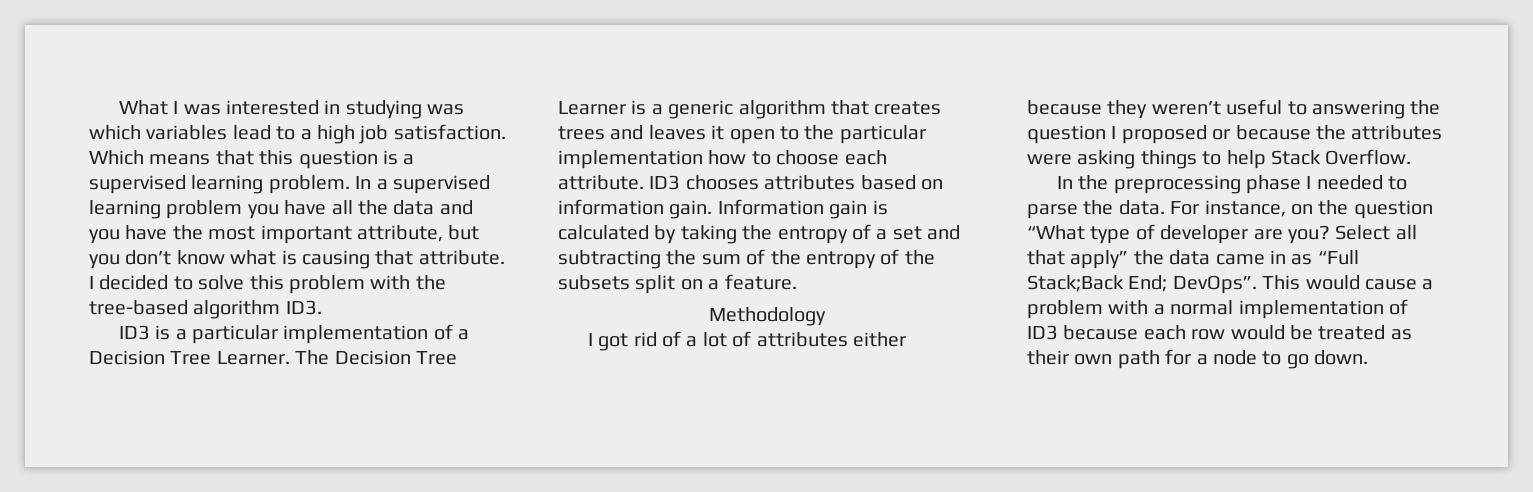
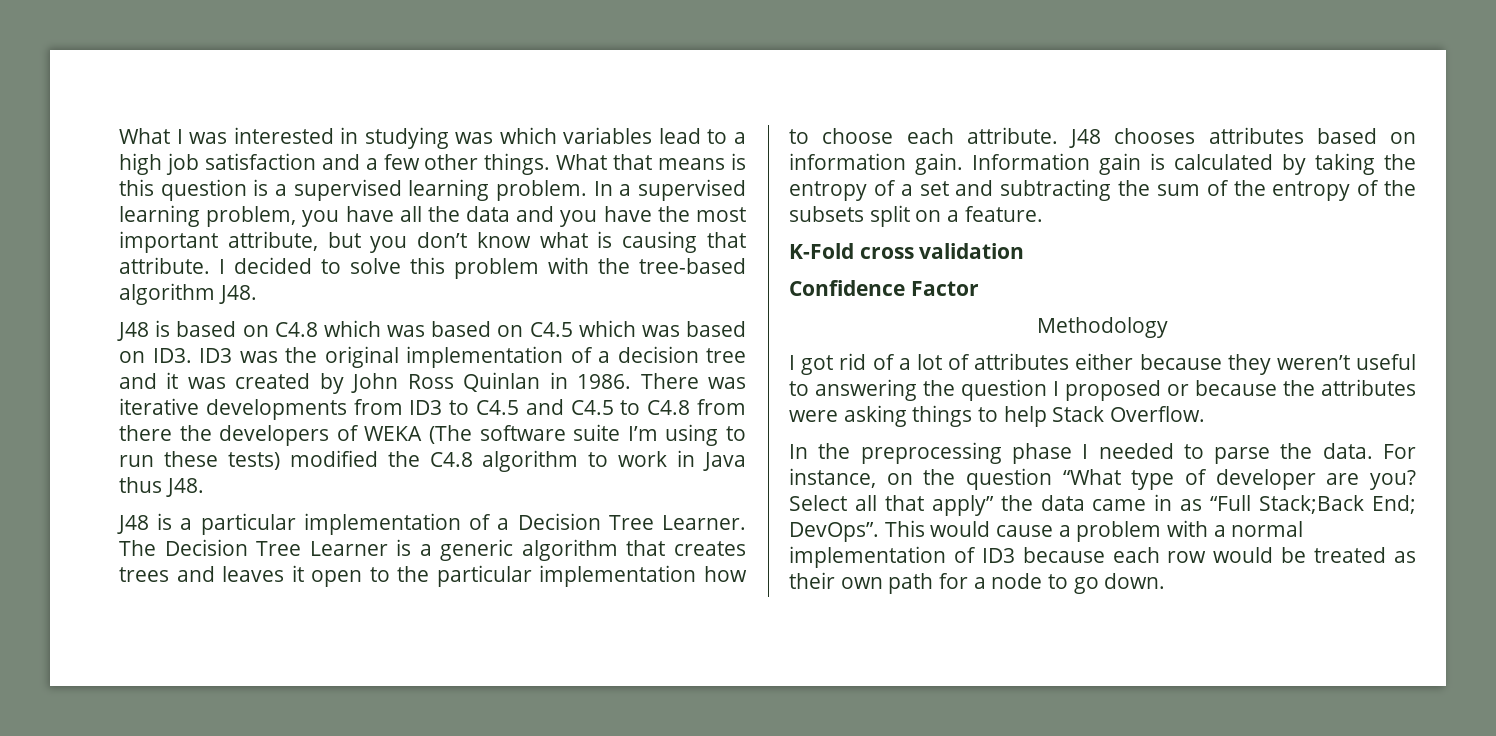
[393,124,506,140] [89,150,254,165] satisfaction. Which means that -> [204,153,746,175] satisfaction and a few other things. What that means is
[166,200,243,219] problem -> [206,206,297,227] problem,
[285,300,322,315] [118,325,150,340] ID3. // ID3 -> [218,285,257,304] [117,320,746,341] [119,346,746,368] [119,372,746,394] [119,398,746,420] [119,424,747,446] [119,450,746,472] [119,477,204,497] [117,515,149,534] J48. // J48 is based on C4.8 which was based on C4.5 which was based on ID3. ID3 was the original implementation of a decision tree and it was created by John Ross Quinlan in 1986. There was iterative developments from ID3 to C4.5 and C4.5 to C4.8 from there the developers of WEKA (The software suite I’m using to run these tests) modified the C4.8 algorithm to work in Java thus J48. // J48
[649,175,681,190] ID3 -> [1069,129,1101,148] J48
(797, 282) none -> [789,243,1025,259] [789,280,979,296] // K-Fold cross validation // Confidence Factor

